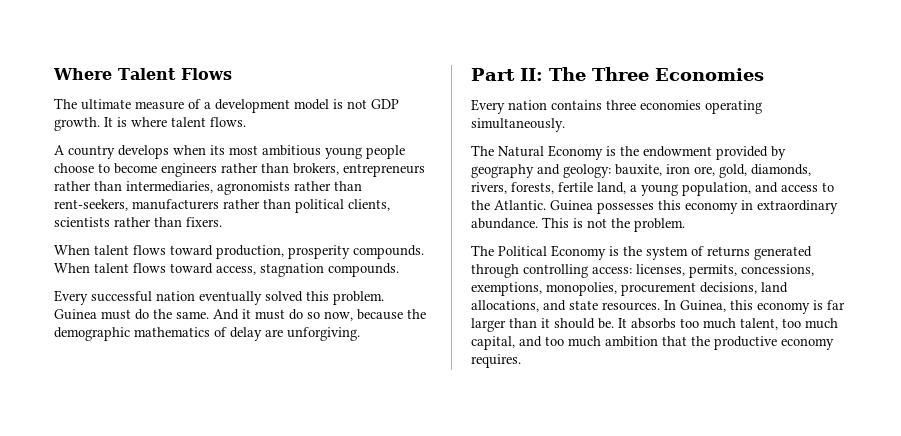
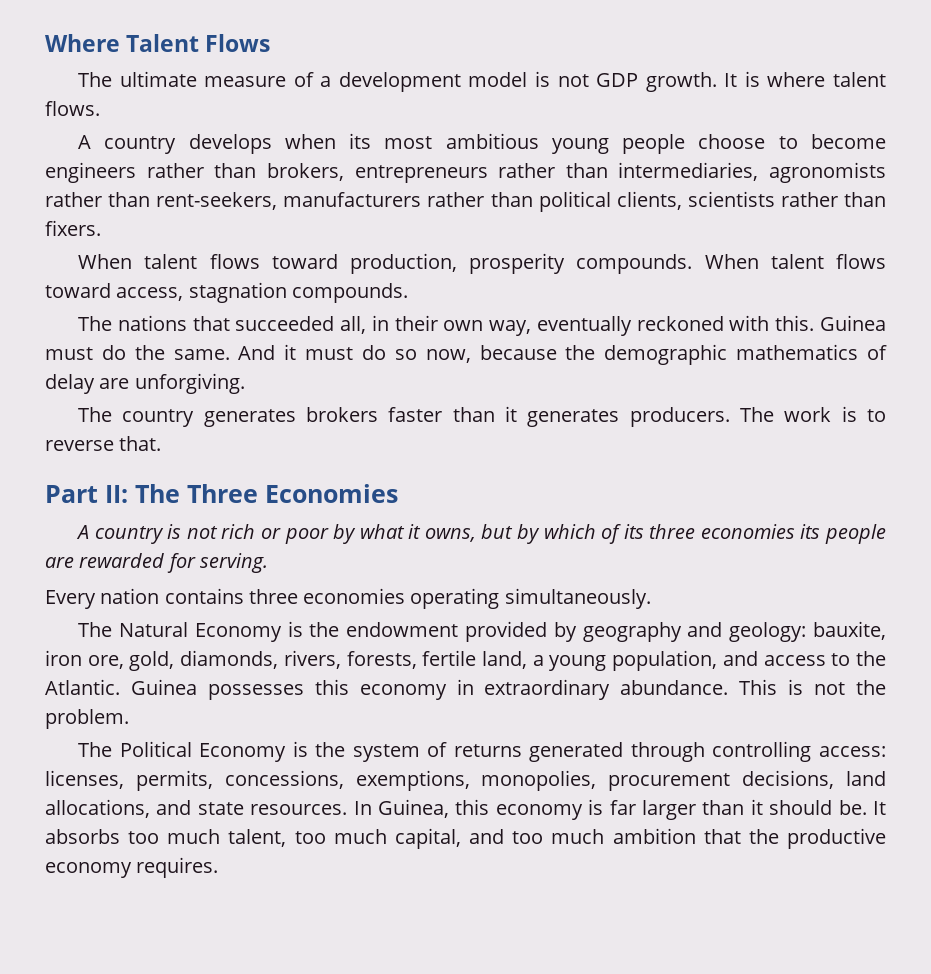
[54,290,384,305] Every successful nation eventually solved this problem. -> [78,315,815,336] The nations that succeeded all, in their own way, eventually reckoned with this.
(360, 334) none -> [78,406,886,427] [45,436,162,451] // The country generates brokers faster than it generates producers. The work is to reverse that.
(764, 74) none -> [76,524,886,544] [45,553,268,573] // A country is not rich or poor by what it owns, but by which of its three economies its people are rewarded for serving.

